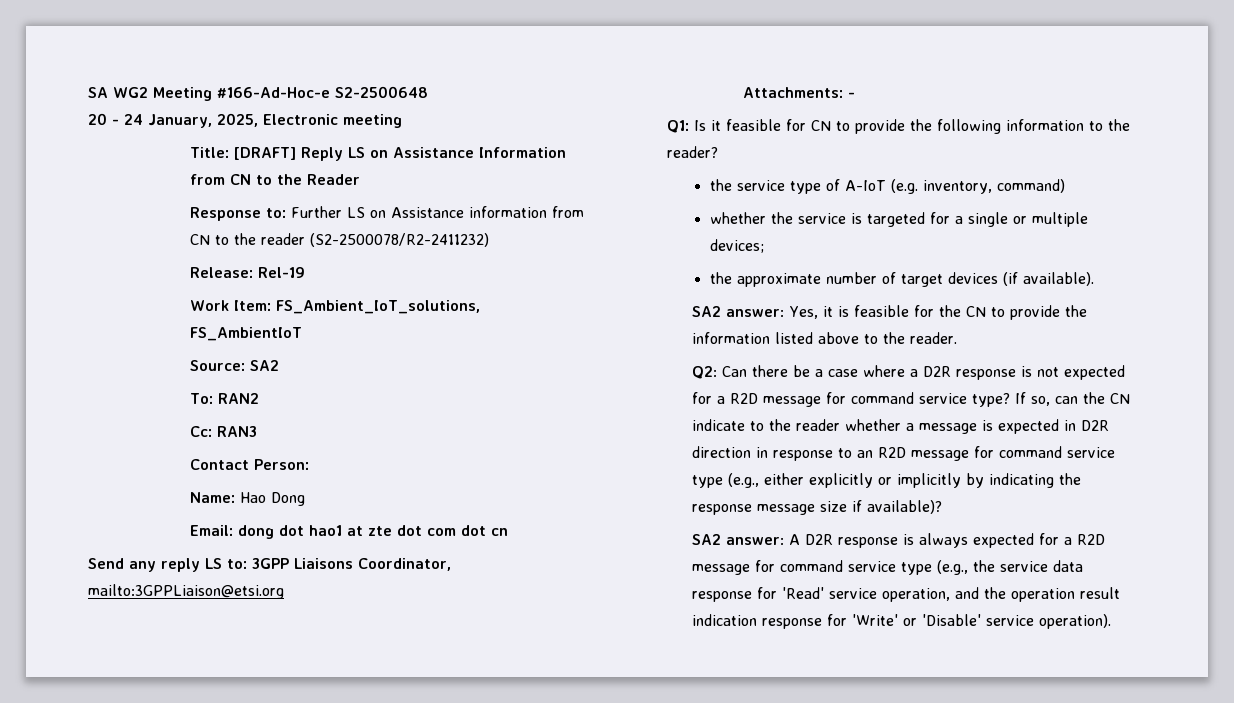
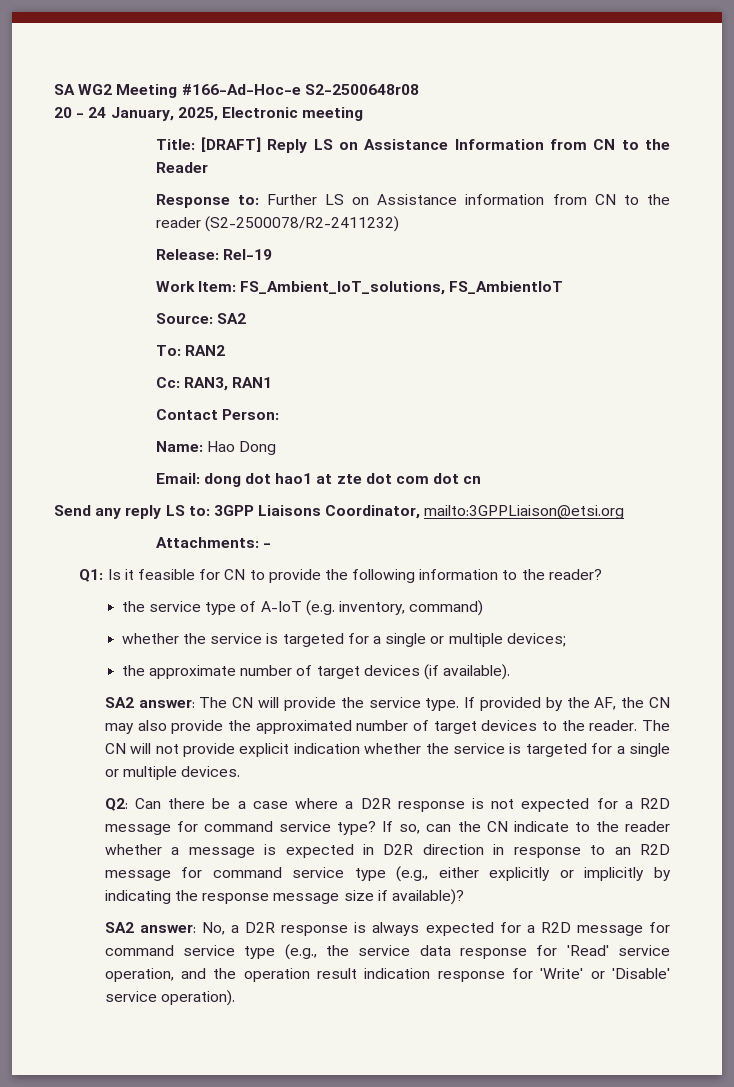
[335,86,428,98] S2-2500648 -> [304,84,419,95] S2-2500648r08
[217,426,258,437] RAN3 -> [183,377,273,391] RAN3, RAN1
[789,305,1088,320] [692,332,958,344] Yes, it is feasible for the CN to provide the information listed above to the reader. -> [199,697,671,711] [104,720,670,734] [104,743,671,757] [104,766,241,780] The CN will provide the service type. If provided by the AF, the CN may also provide the approximated number of target devices to the reader. The CN will not provide explicit indication whether the service is targeted for a single or multiple devices.
[789,534,801,545] A -> [202,922,240,935] No, a

